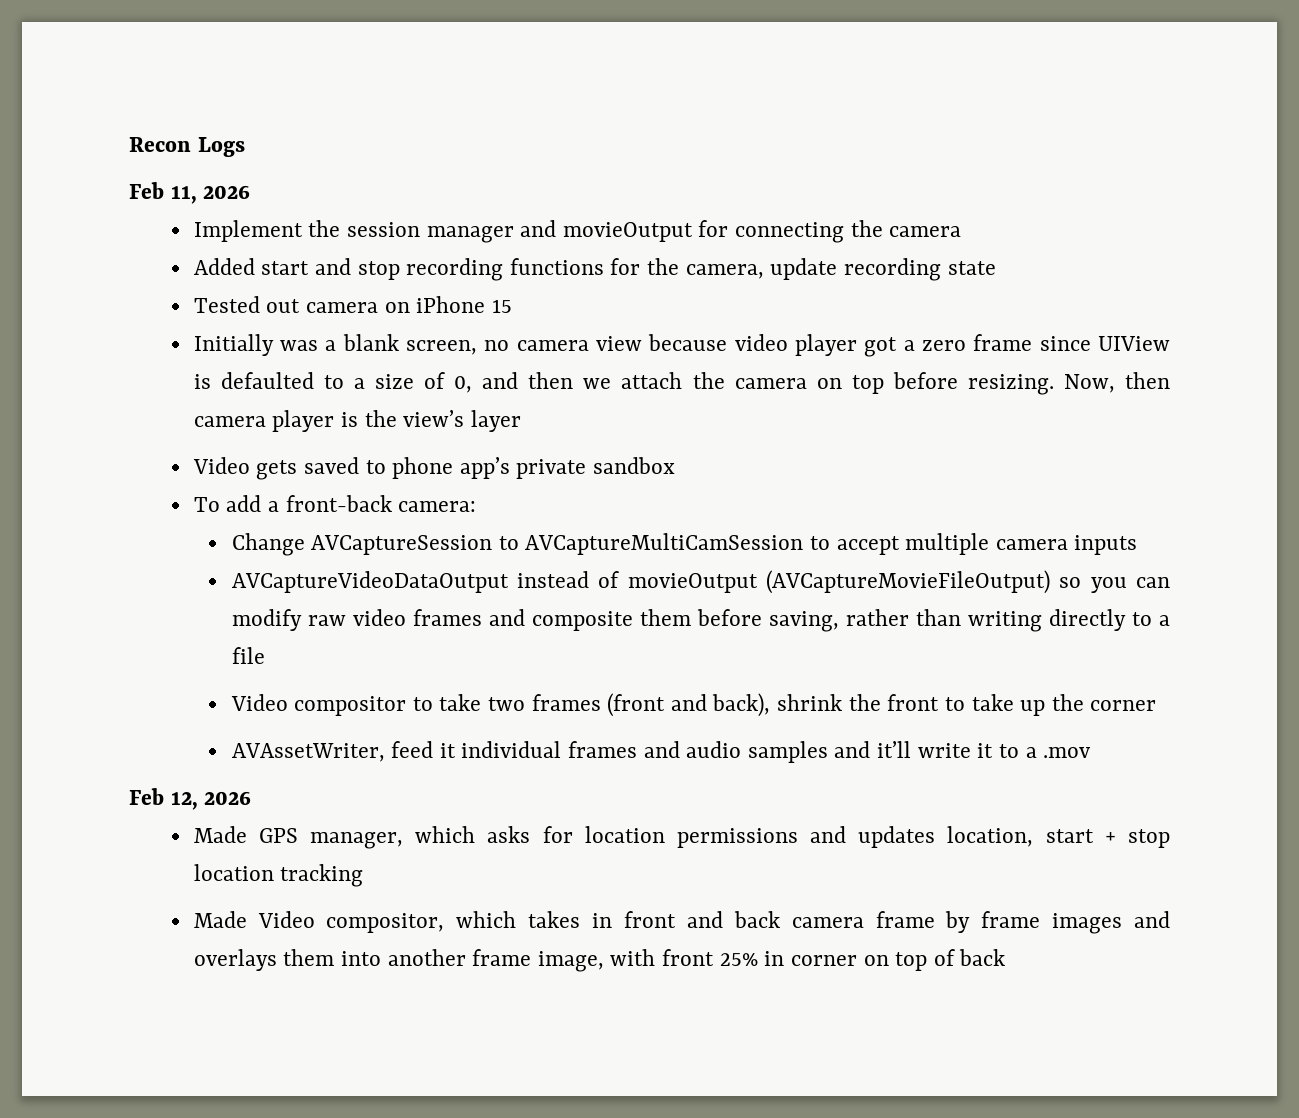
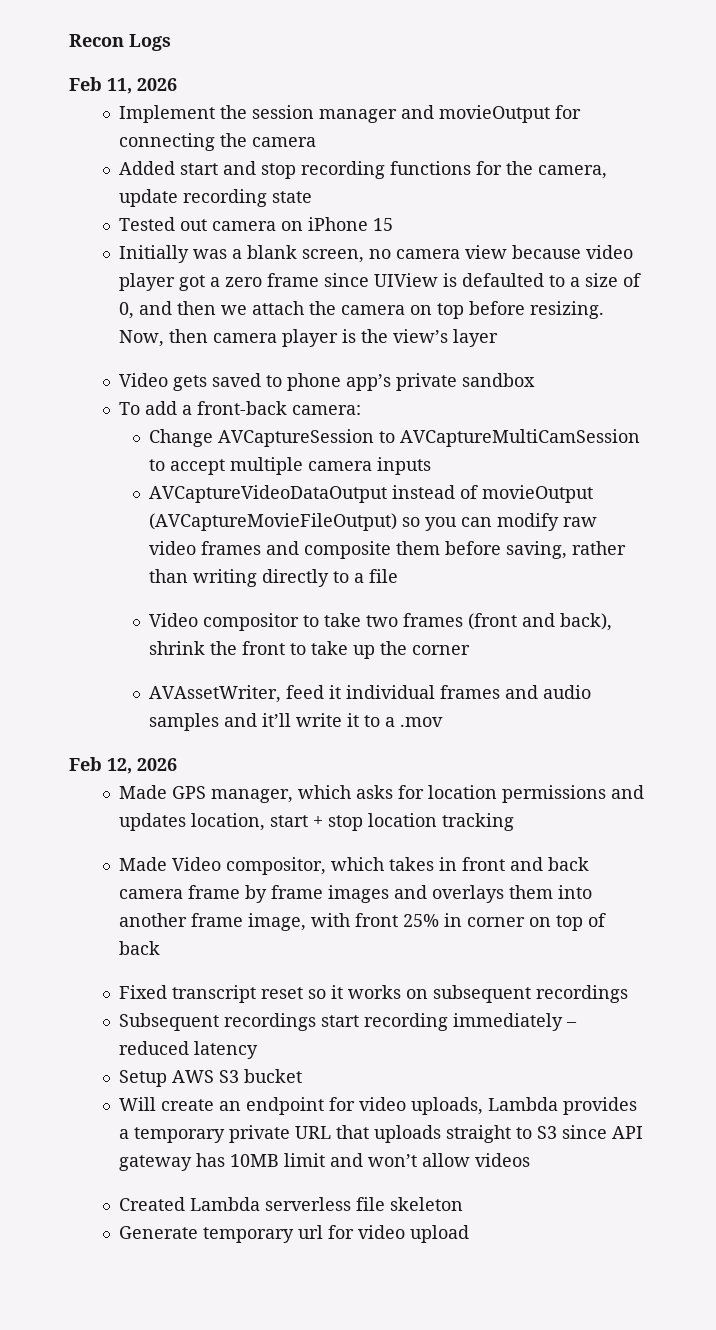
(1006, 957) none -> [118,985,628,1003] [118,1013,577,1031] [118,1041,258,1059] [118,1069,302,1087] [118,1097,637,1115] [118,1125,643,1143] [118,1153,530,1171] [118,1197,463,1211] [118,1225,469,1243] // Fixed transcript reset so it works on subsequent recordings // Subsequent recordings start recording immediately – reduced latency // Setup AWS S3 bucket // Will create an endpoint for video uploads, Lambda provides a temporary private URL that uploads straight to S3 since API gateway has 10MB limit and won’t allow videos // Created Lambda serverless file skeleton // Generate temporary url for video upload

